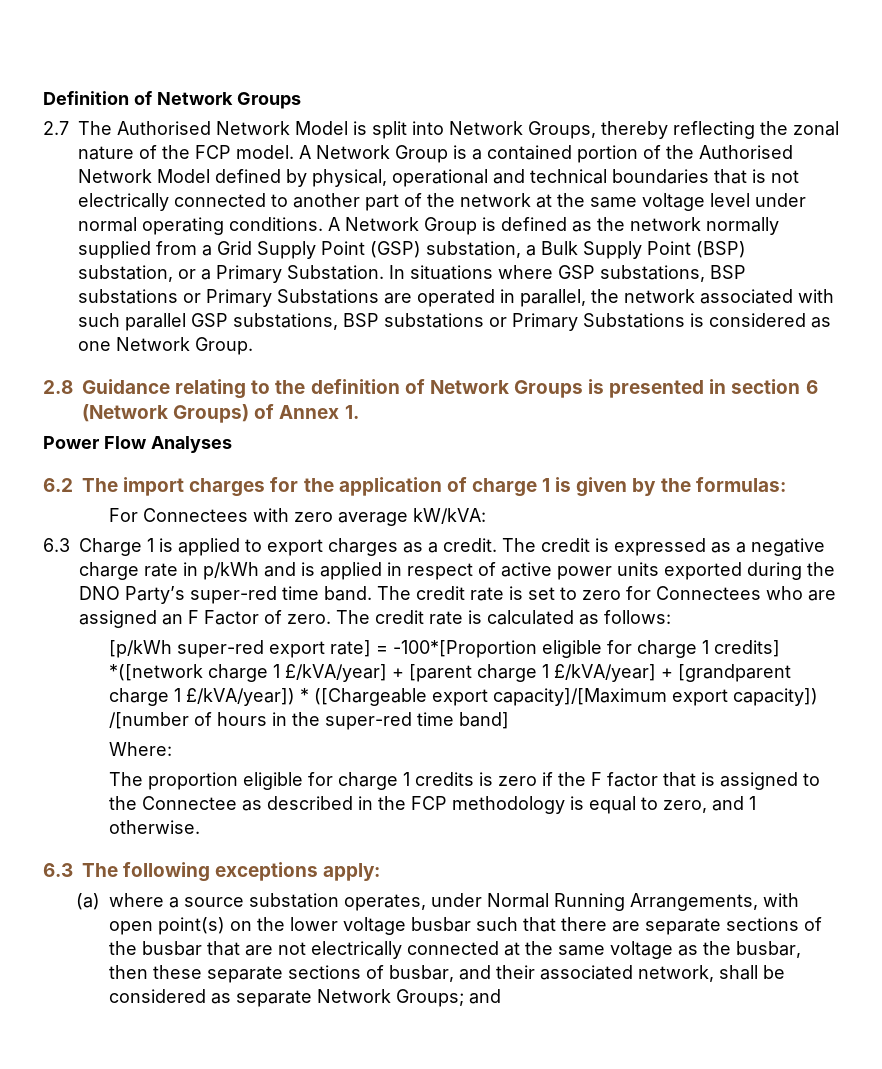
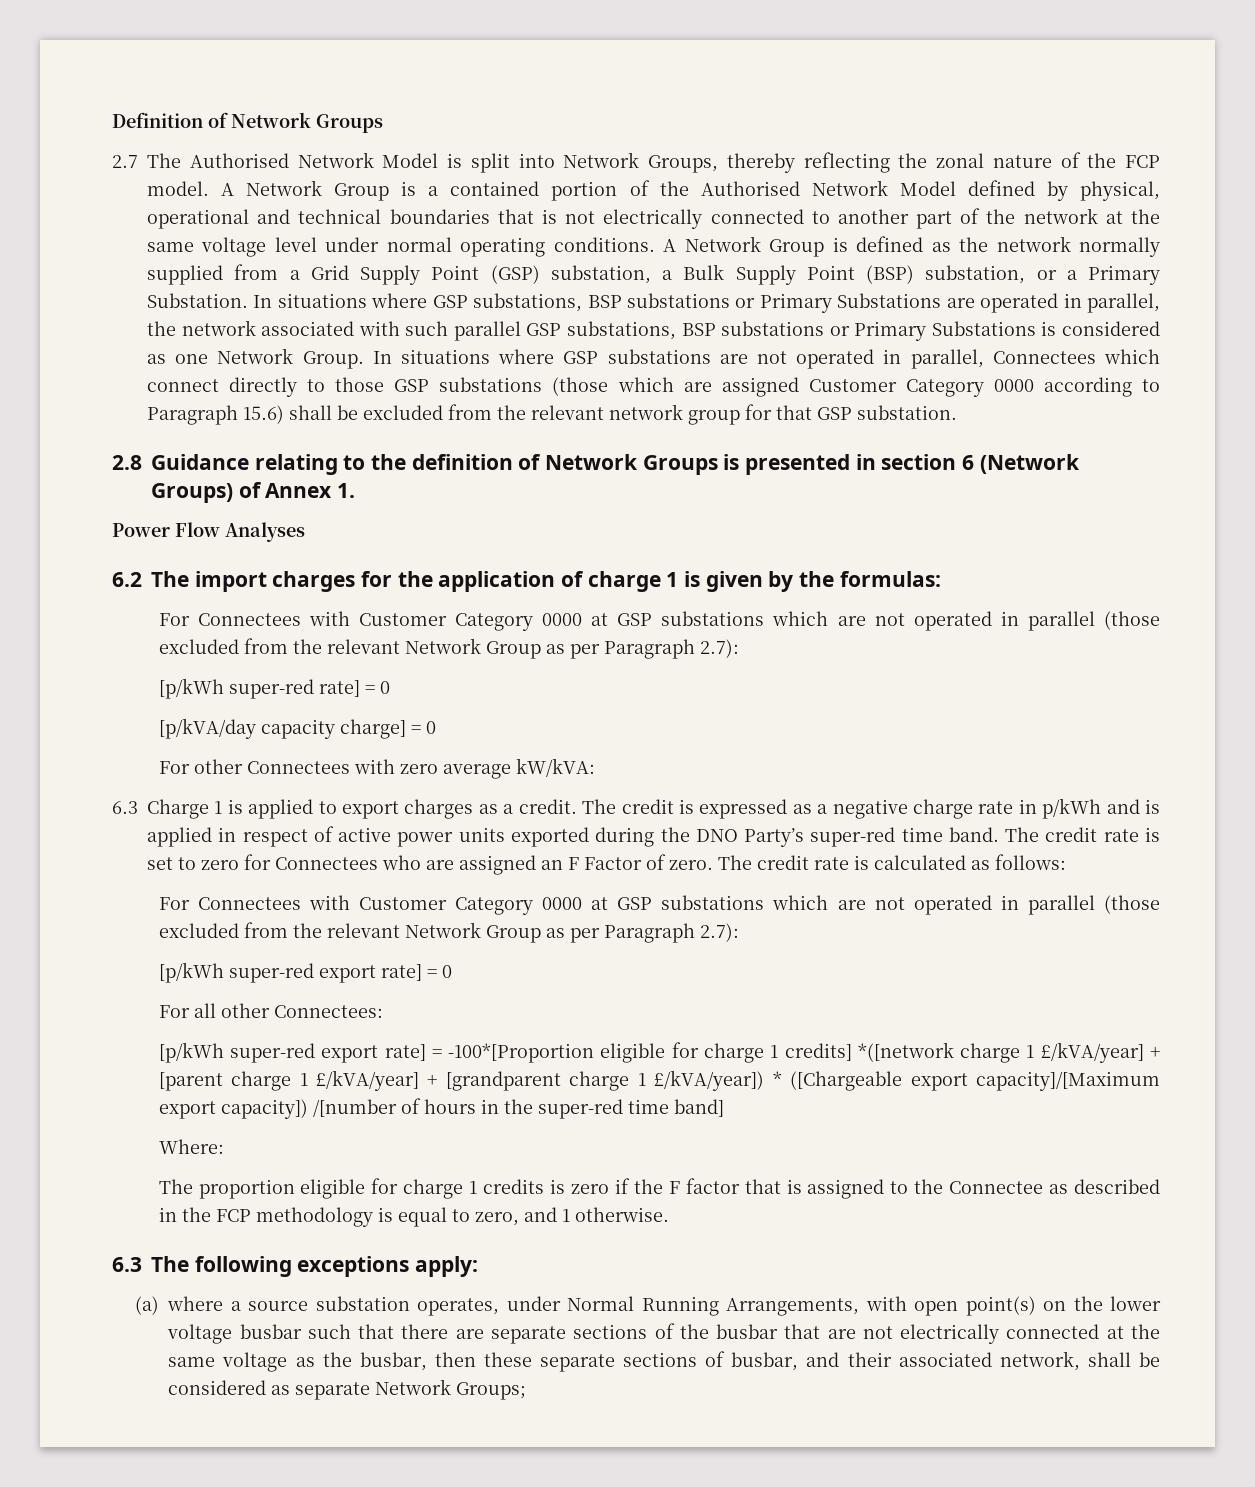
(253, 346) none -> [372,349,1161,369] [147,377,1160,397] [147,404,957,425] In situations where GSP substations are not operated in parallel, Connectees which connect directly to those GSP substations (those which are assigned Customer Category 0000 according to Paragraph 15.6) shall be excluded from the relevant network group for that GSP substation.
(289, 515) none -> [358,611,1161,631] [158,638,739,659] [158,678,390,699] [158,718,436,739] [158,759,395,774] Customer Category 0000 at GSP substations which are not operated in parallel (those excluded from the relevant Network Group as per Paragraph 2.7): // [p/kWh super-red rate] = 0 // [p/kVA/day capacity charge] = 0 // For other Connectees with
(671, 617) none -> [158,895,1161,915] [158,922,739,943] [158,962,452,983] [158,1003,383,1018] // For Connectees with Customer Category 0000 at GSP substations which are not operated in parallel (those excluded from the relevant Network Group as per Paragraph 2.7): // [p/kWh super-red export rate] = 0 // For all other Connectees:
[468,989,501,1004] and -> (527, 1391) none

